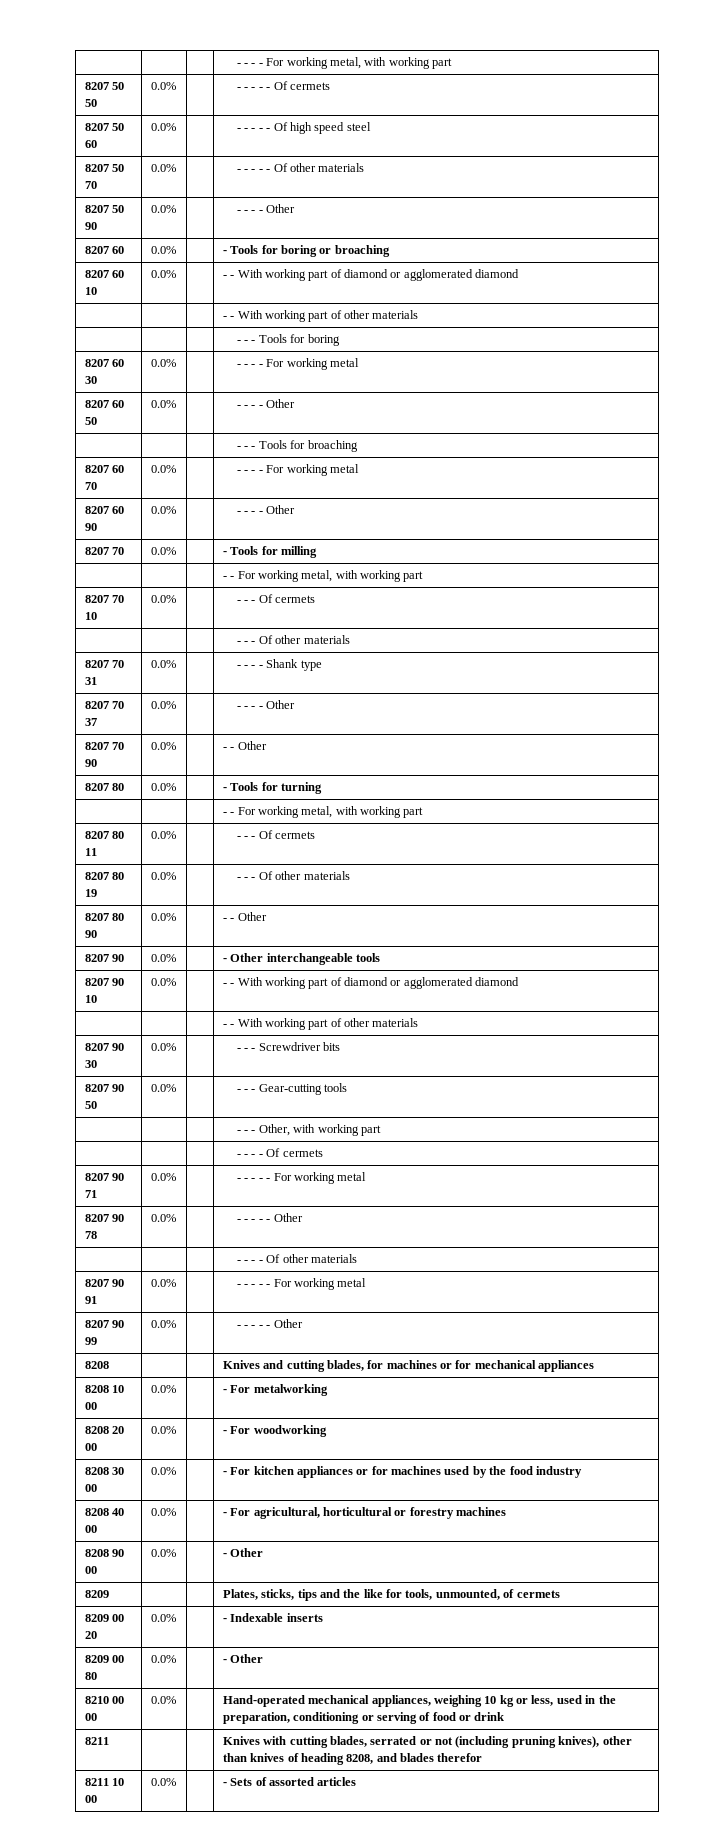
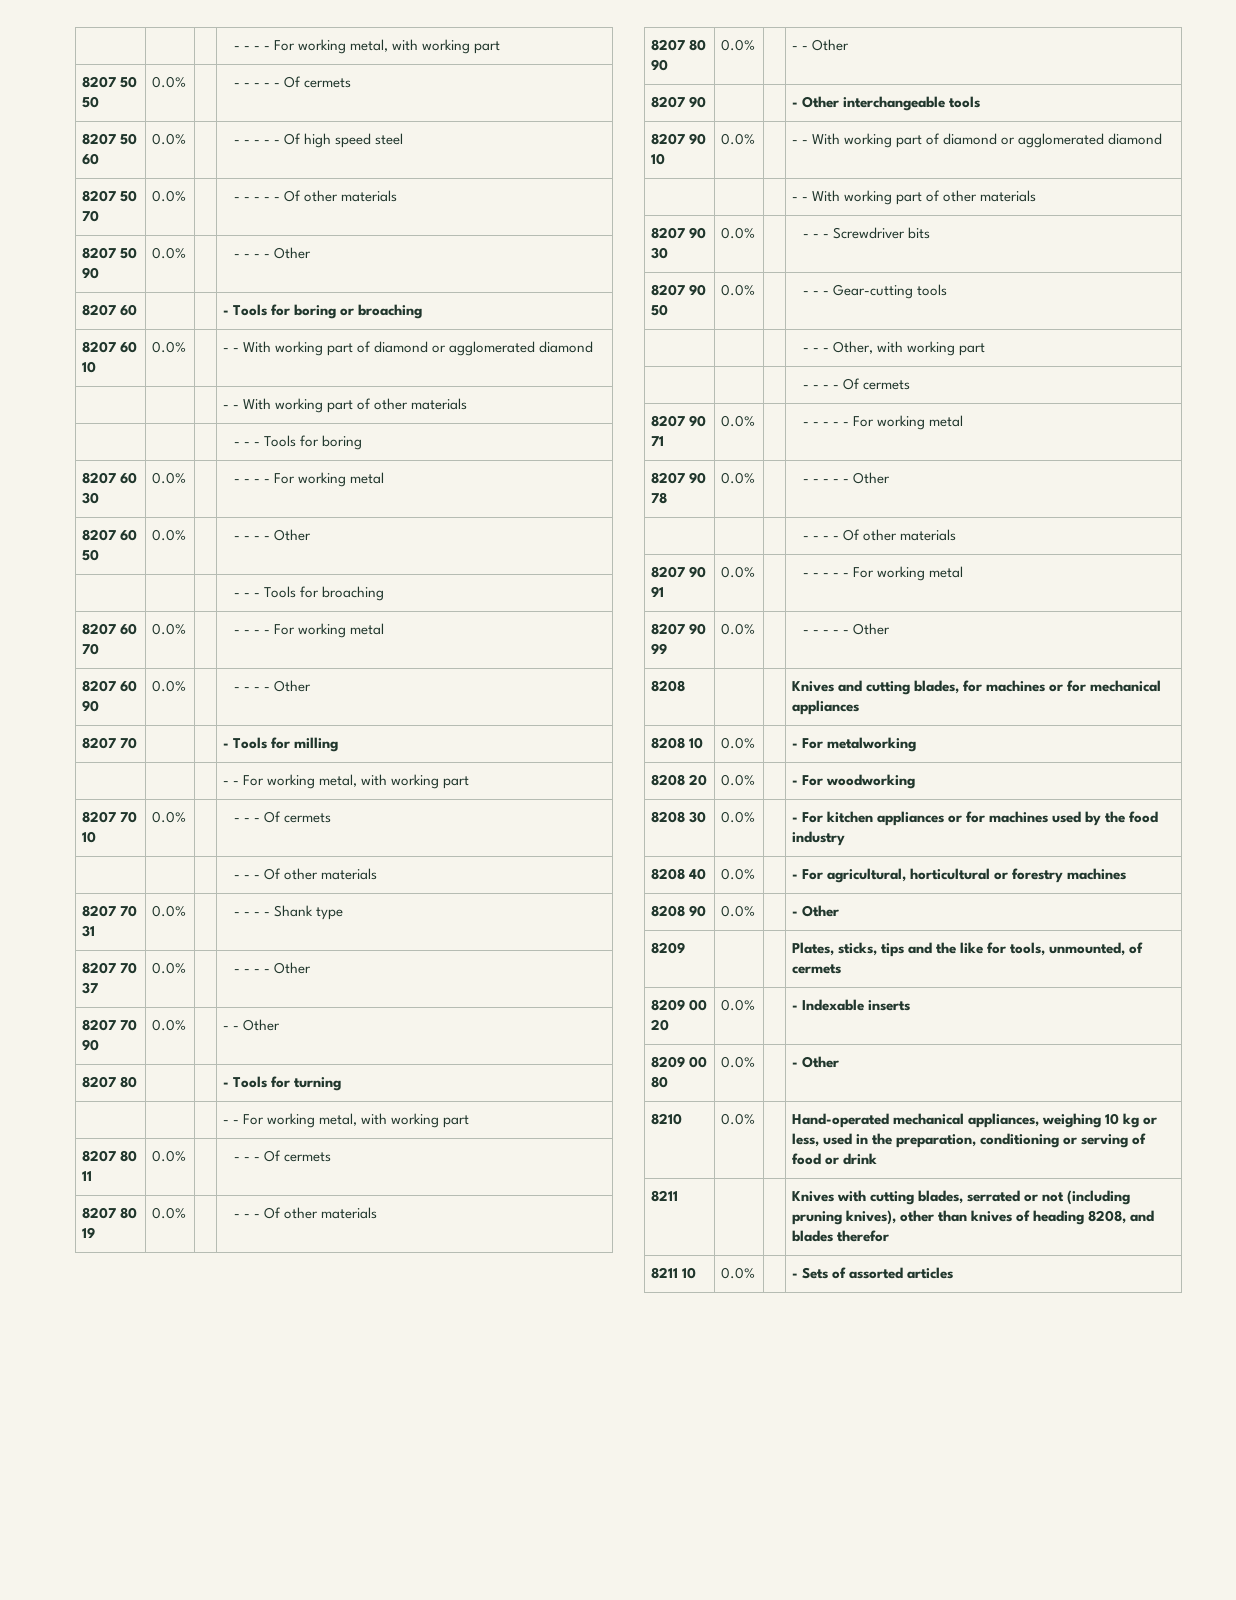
[150,246,176,254] 0.0% -> (137, 310) none
[150,547,176,555] 0.0% -> (137, 743) none
[150,783,176,791] 0.0% -> (137, 1082) none
[150,954,176,962] 0.0% -> (706, 102) none
[84,1402,97,1410] 00 -> (703, 743) none
[84,1443,97,1451] 00 -> (707, 780) none
[84,1484,97,1492] 00 -> (706, 817) none
[84,1525,97,1533] 00 -> (706, 874) none
[84,1566,97,1574] 00 -> (706, 911) none
[112,1696,125,1704] [84,1713,97,1721] 00 00 -> (682, 1119) none
[84,1795,97,1803] 00 -> (696, 1273) none

